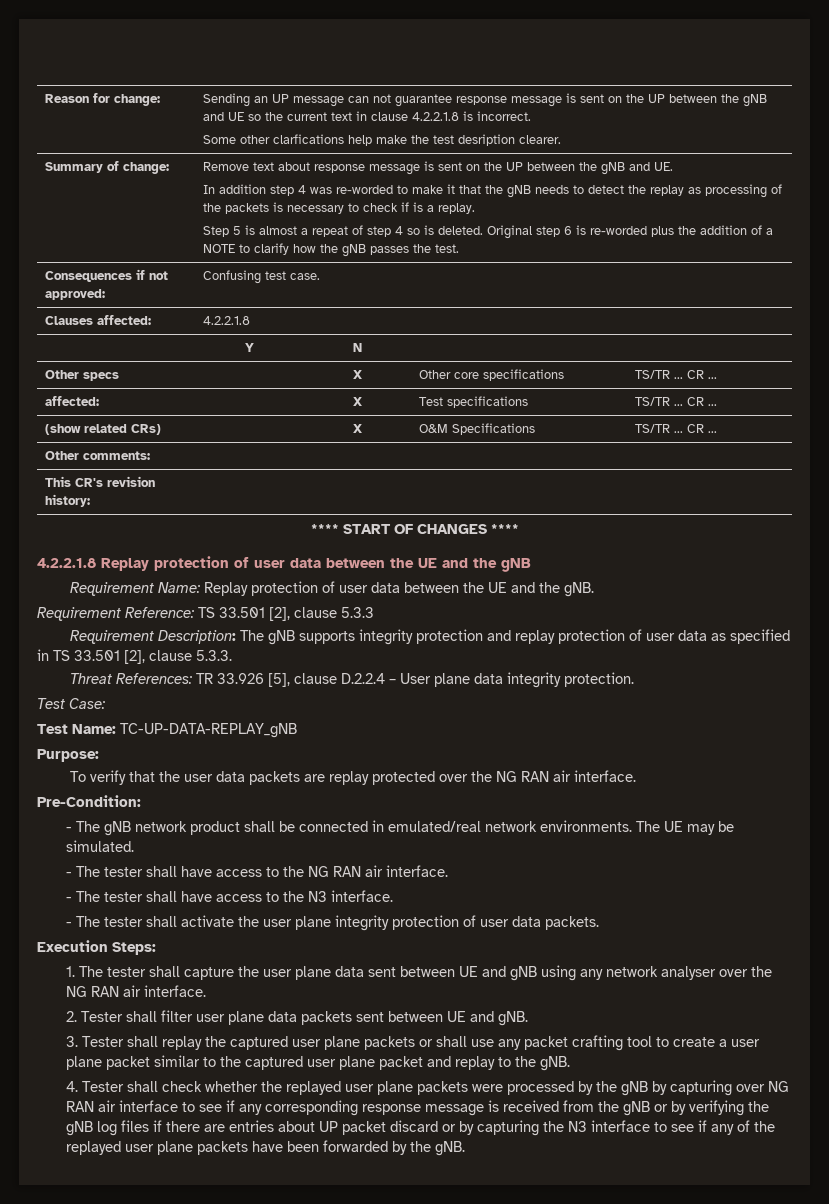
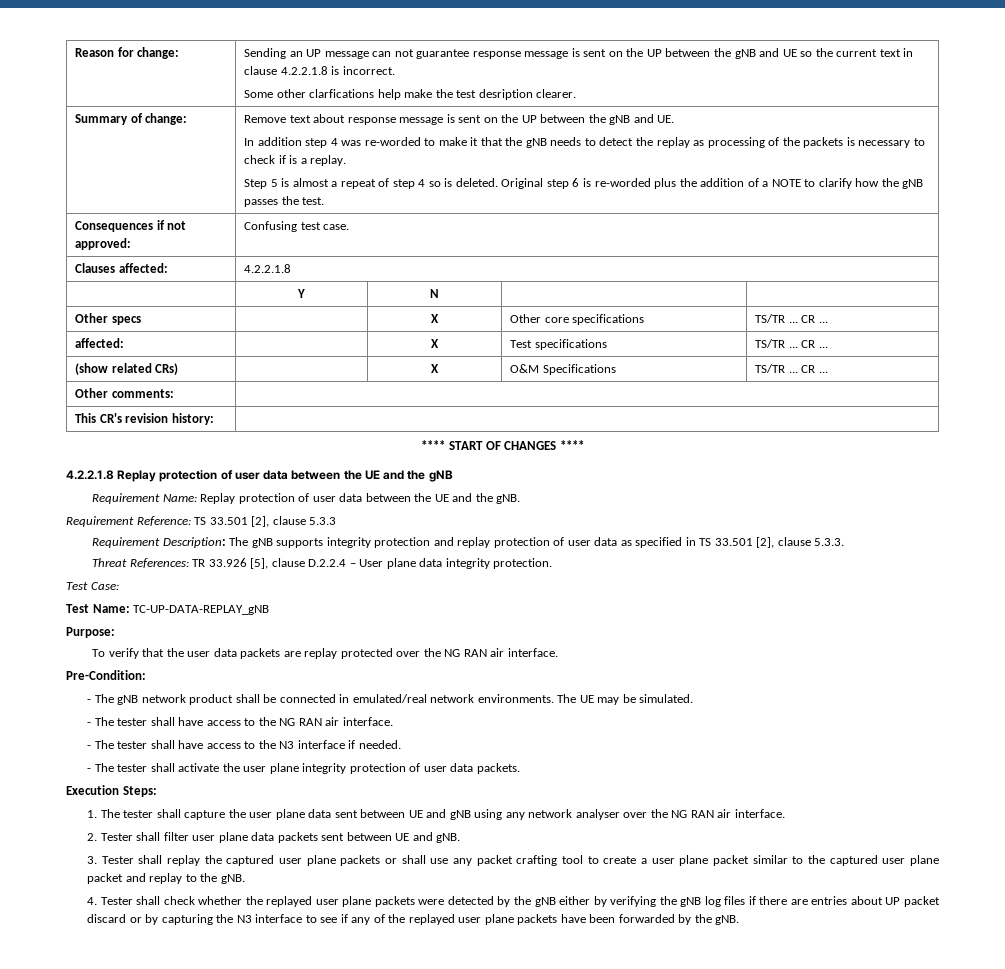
[330,890,393,902] interface. -> [297,740,401,749] interface if needed.
[506,1081,574,1095] processed -> [447,896,494,905] detected
[651,1080,789,1096] [65,1100,668,1116] by capturing over NG RAN air interface to see if any corresponding response message is received from the gNB or -> [559,896,591,905] either

